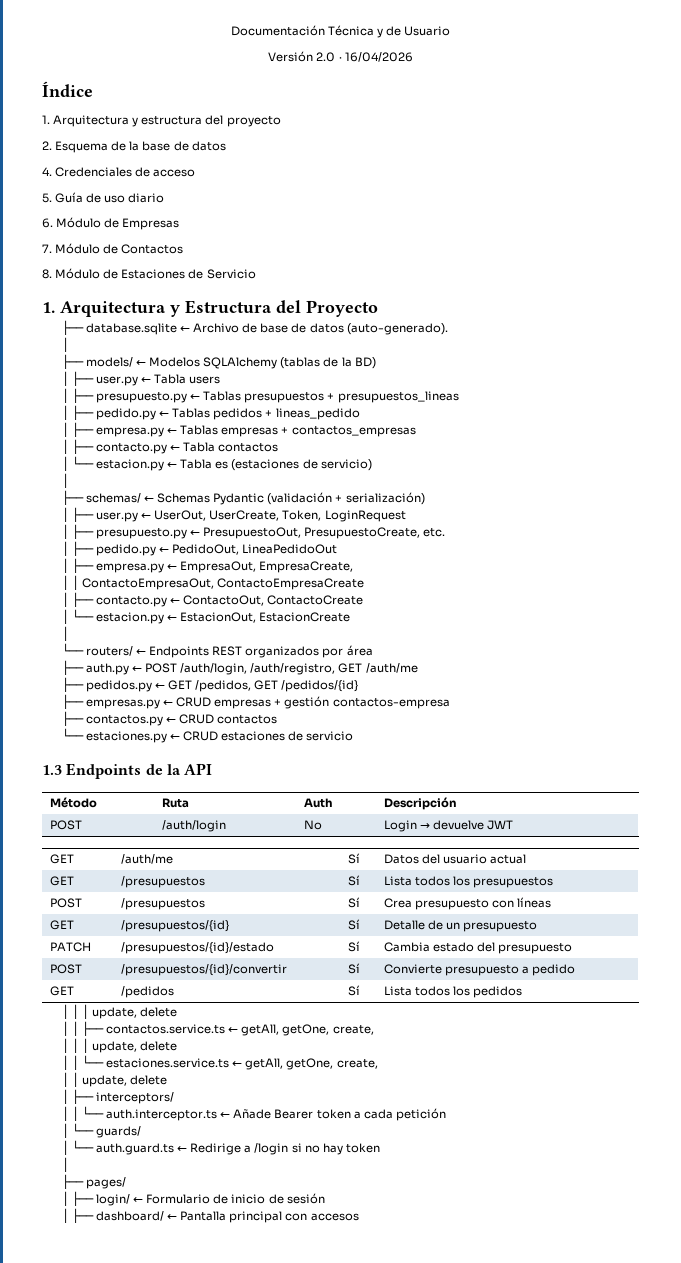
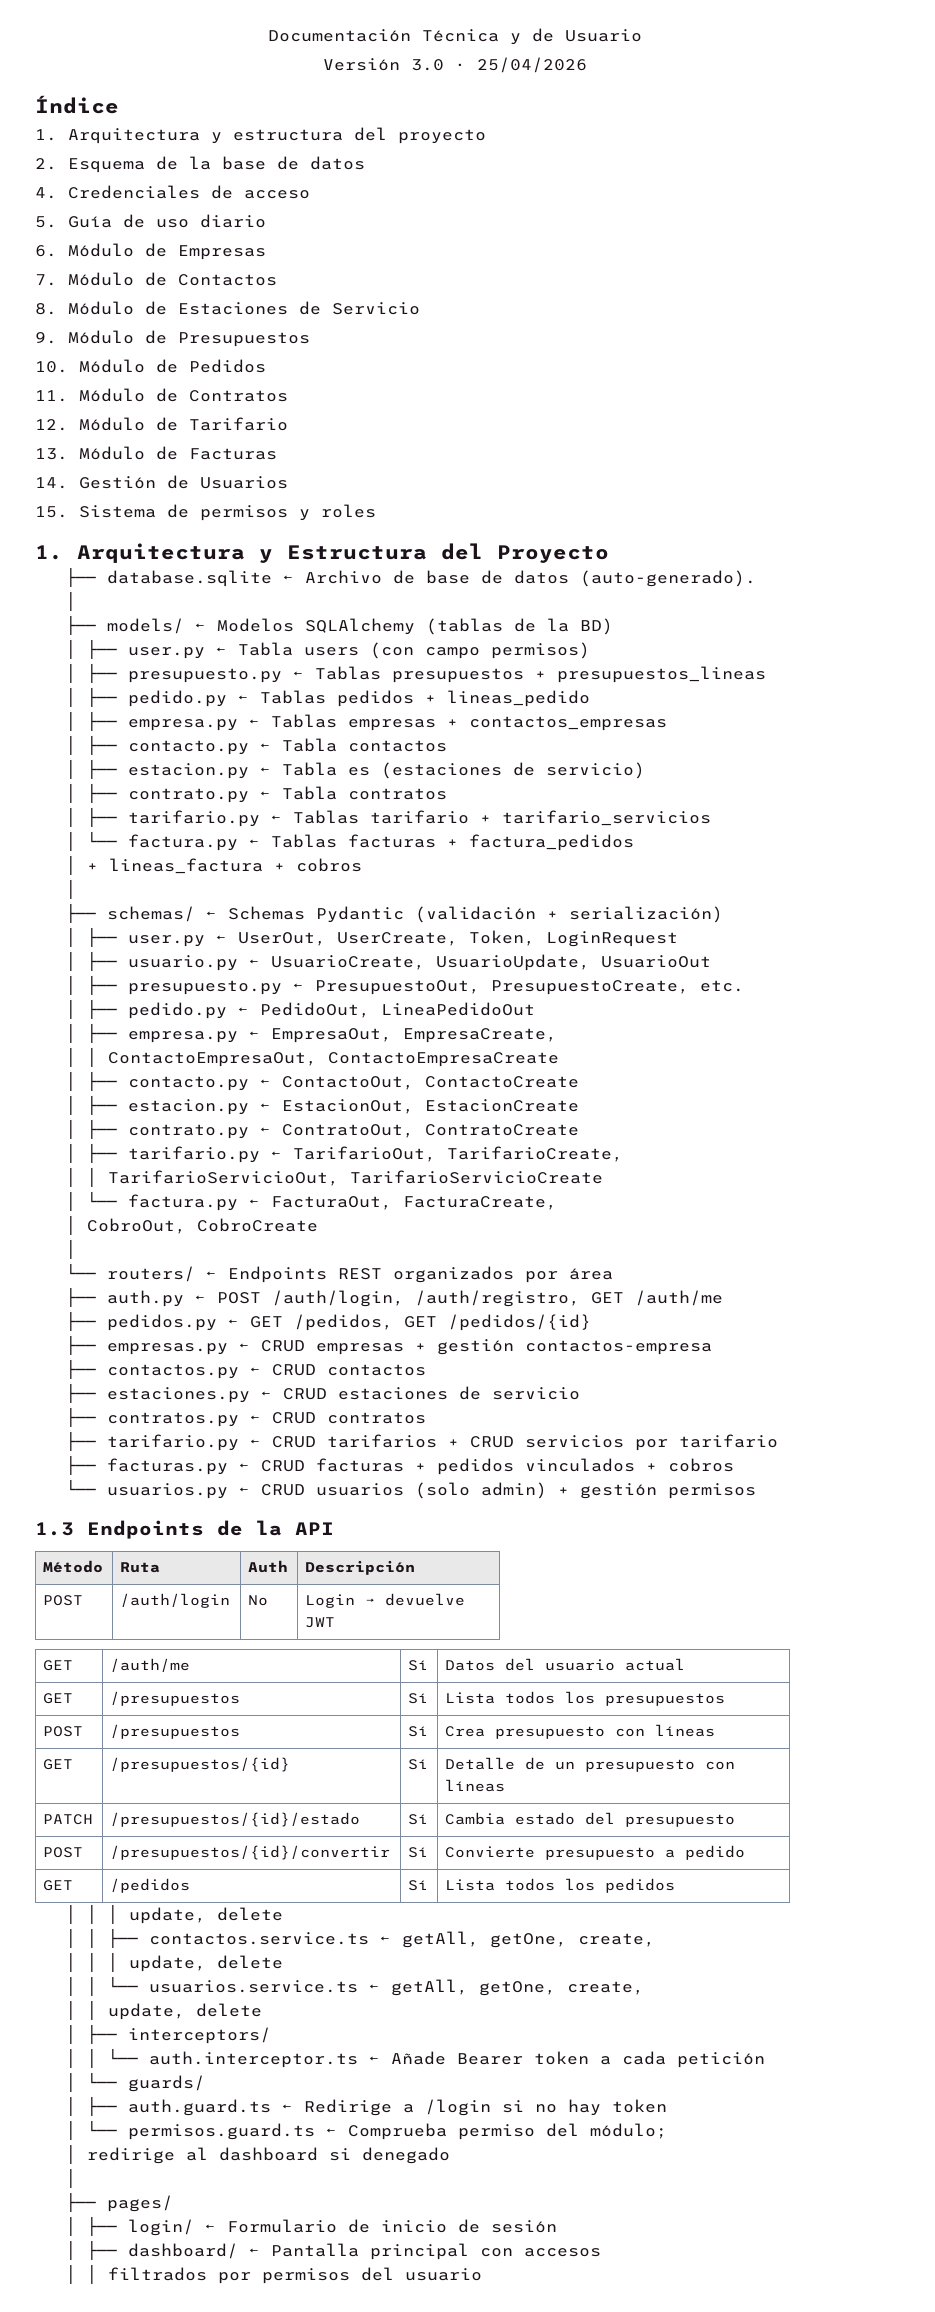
[316,52,413,62] 2.0 · 16/04/2026 -> [410,57,587,73] 3.0 · 25/04/2026
(256, 274) none -> [35,330,310,347] [35,359,266,373] [35,388,288,402] [35,417,288,431] [35,446,277,460] [35,475,288,489] [35,504,376,521] // 9. Módulo de Presupuestos // 10. Módulo de Pedidos // 11. Módulo de Contratos // 12. Módulo de Tarifario // 13. Módulo de Facturas // 14. Gestión de Usuarios // 15. Sistema de permisos y roles
(221, 380) none -> [369,642,590,659] (con campo permisos)
[71,456,94,468] └── -> [86,759,117,779] ├──
(372, 465) none -> [65,783,447,803] [65,807,711,827] [65,831,634,851] [65,855,362,875] // │ ├── contrato.py ← Tabla contratos // │ ├── tarifario.py ← Tablas tarifario + tarifario_servicios // │ └── factura.py ← Tablas facturas + factura_pedidos // │ + lineas_factura + cobros
(406, 516) none -> [65,951,711,971] // │ ├── usuario.py ← UsuarioCreate, UsuarioUpdate, UsuarioOut
[71,609,94,621] └── -> [86,1095,117,1115] ├──
(351, 617) none -> [65,1119,579,1139] [65,1143,623,1163] [65,1167,603,1187] [65,1191,557,1211] [65,1215,318,1235] // │ ├── contrato.py ← ContratoOut, ContratoCreate // │ ├── tarifario.py ← TarifarioOut, TarifarioCreate, // │ │ TarifarioServicioOut, TarifarioServicioCreate // │ └── factura.py ← FacturaOut, FacturaCreate, // │ CobroOut, CobroCreate
[61,728,84,740] └── -> [65,1383,96,1403] ├──
(354, 736) none -> [65,1407,426,1427] [65,1431,778,1451] [65,1455,734,1475] [65,1479,756,1499] // ├── contratos.py ← CRUD contratos // ├── tarifario.py ← CRUD tarifarios + CRUD servicios por tarifario // ├── facturas.py ← CRUD facturas + pedidos vinculados + cobros // └── usuarios.py ← CRUD usuarios (solo admin) + gestión permisos
(538, 926) none -> [705,1761,736,1770] [445,1779,506,1792] con líneas
[106,1058,230,1068] estaciones.service.ts -> [148,1980,358,1993] usuarios.service.ts
[71,1140,94,1152] └── -> [86,2096,117,2116] ├──
(380, 1148) none -> [65,2120,667,2140] [65,2144,450,2164] // │ └── permisos.guard.ts ← Comprueba permiso del módulo; // │ redirige al dashboard si denegado
(359, 1217) none -> [65,2264,482,2284] // │ │ filtrados por permisos del usuario

